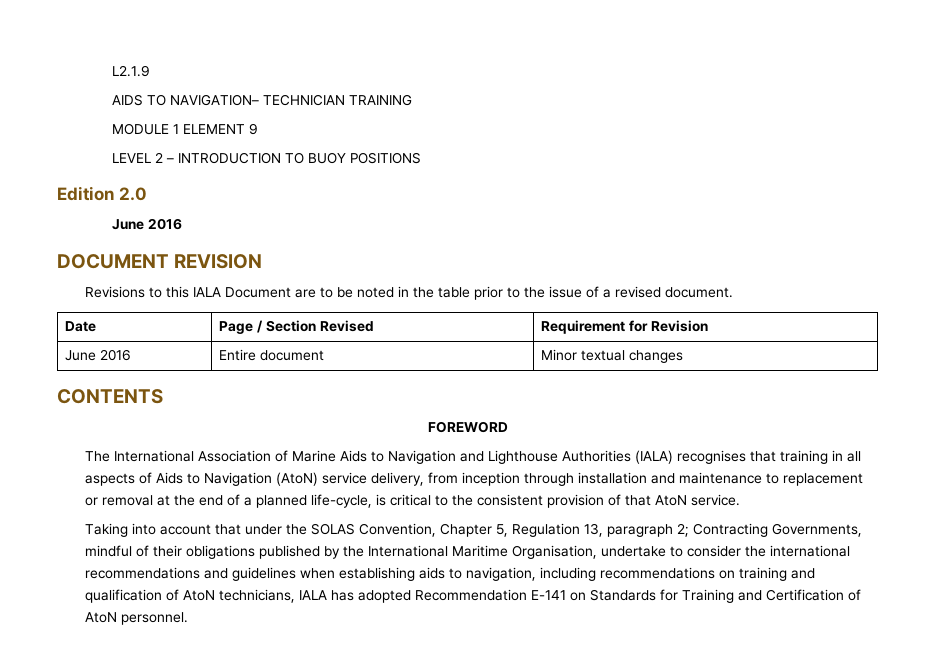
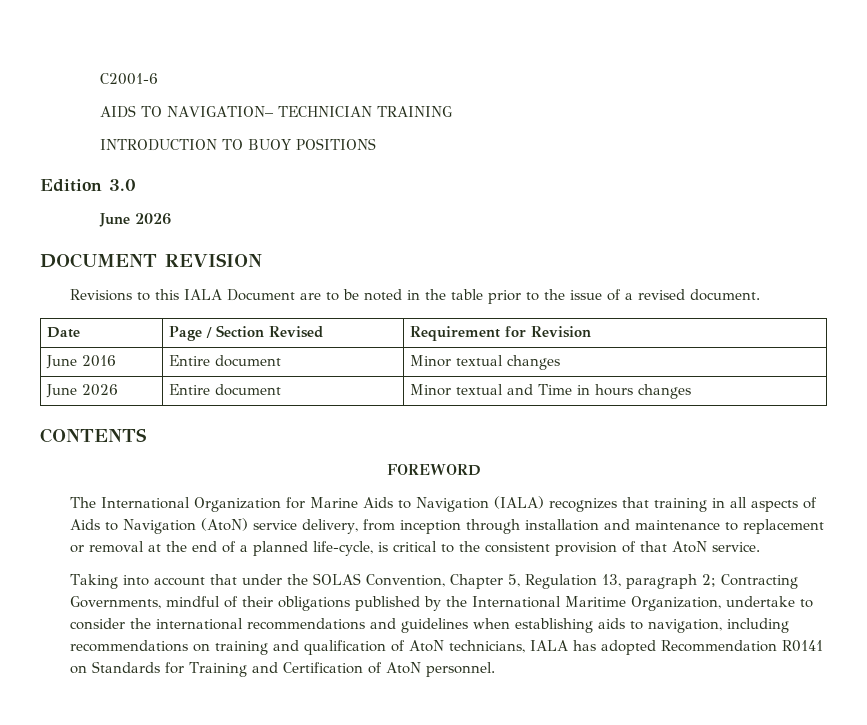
[112,65,151,77] L2.1.9 -> [99,73,158,85] C2001-6
[112,123,259,135] [112,152,175,163] MODULE 1 ELEMENT 9 // LEVEL 2 – -> (452, 111) none
[118,187,147,201] [112,218,183,230] 2.0 // June 2016 -> [109,179,136,191] [98,213,171,227] 3.0 // June 2026
(683, 356) none -> [45,384,118,398] [168,384,281,396] [409,384,691,399] // June 2026 | Entire document | Minor textual and Time in hours changes
[197,450,288,462] Association of -> [193,497,305,512] Organization for
[459,450,746,464] and Lighthouse Authorities (IALA) recognises -> [493,496,617,512] (IALA) recognizes
[511,545,597,559] Organisation, -> [630,596,721,611] Organization,
[530,590,566,600] E-141 -> [781,640,823,652] R0141

